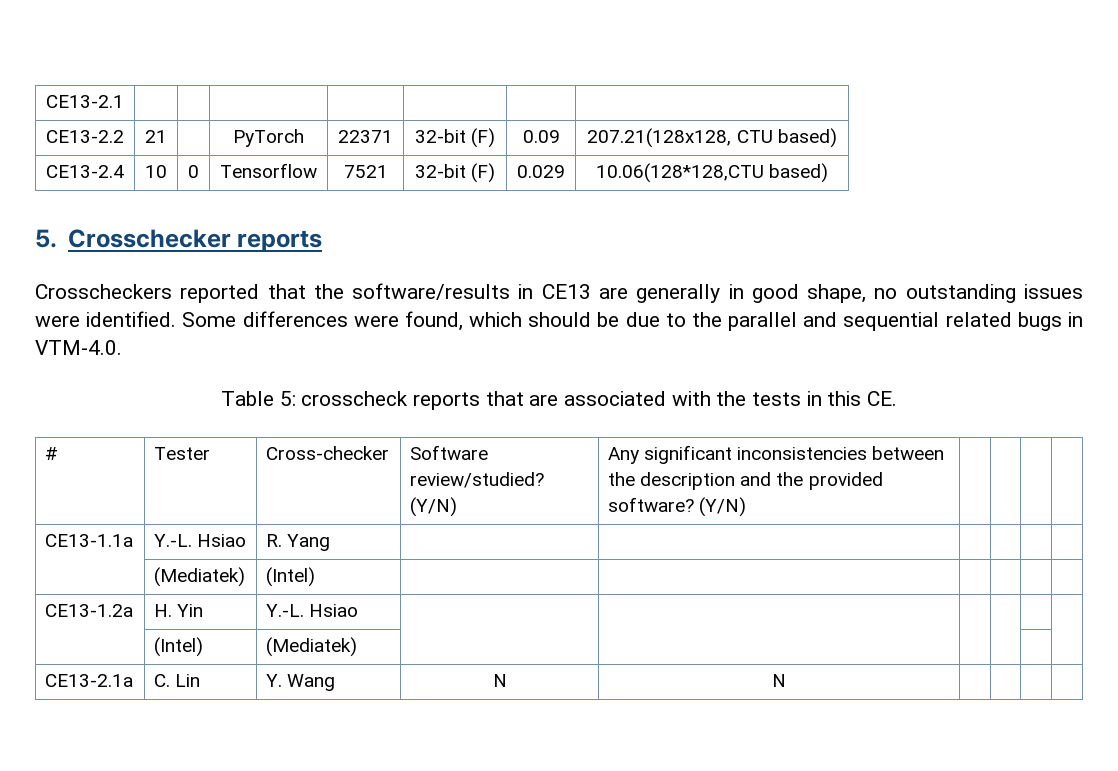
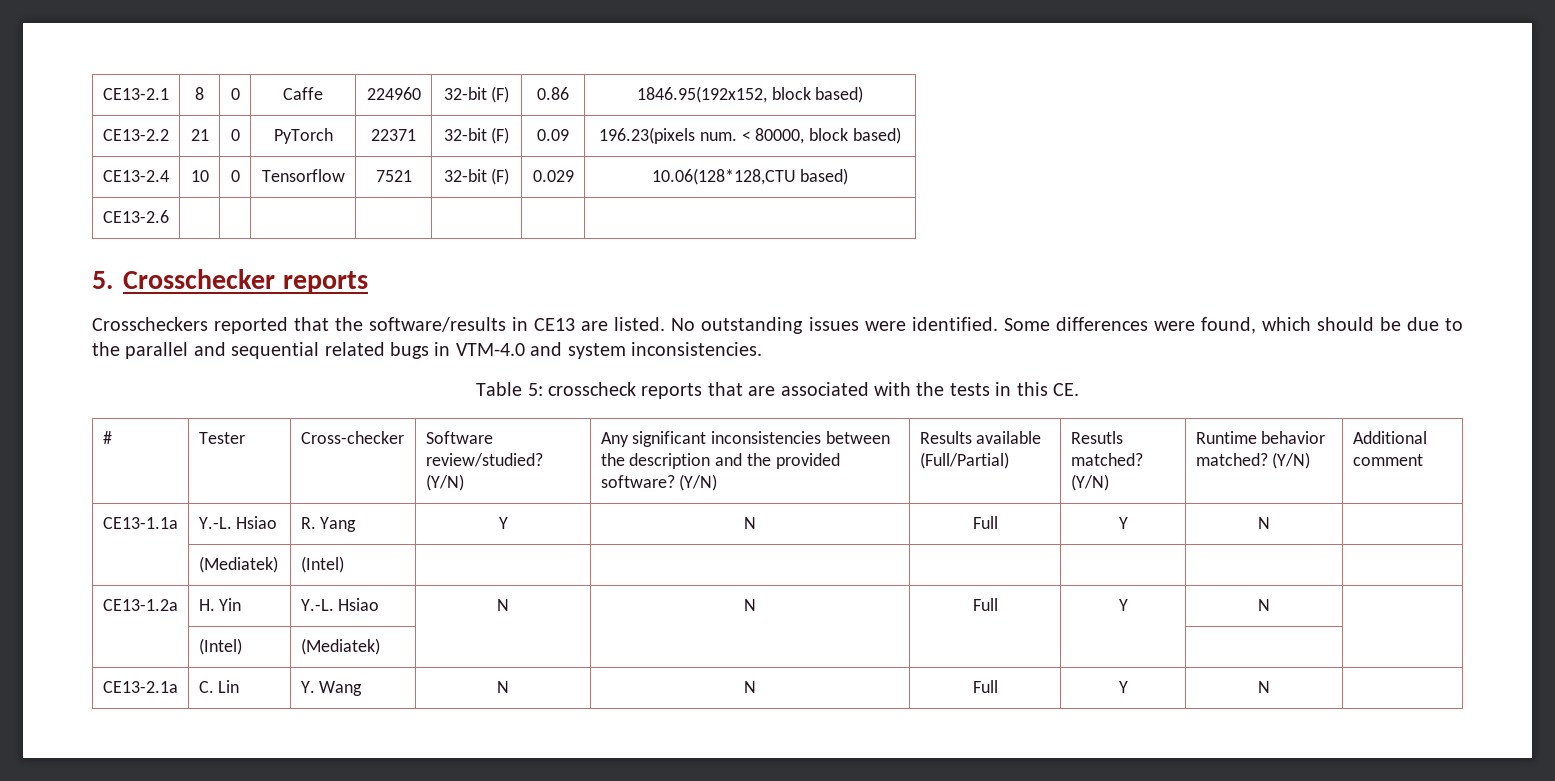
(124, 101) | | | | | | -> [195,87,204,100] [230,88,240,100] [283,87,323,100] [366,87,421,100] [443,86,510,103] [537,87,569,100] [636,86,864,103] 8 | 0 | Caffe | 224960 | 32-bit (F) | 0.86 | 1846.95(192x152, block based)
(167, 136) none -> [230,129,240,141] 0
[587,128,773,148] 207.21(128x128, CTU -> [598,127,849,144] 196.23(pixels num. < 80000, block
(829, 173) none -> [103,210,169,223] // CE13-2.6 | | | | | | |
[636,284,898,303] generally in good shape, no -> [614,317,696,331] listed. No
[35,340,122,355] VTM-4.0. -> [455,342,762,359] VTM-4.0 and system inconsistencies.
(747, 507) | | | -> [919,431,1042,444] [919,452,1009,469] [1070,431,1123,444] [1070,453,1143,466] [1070,474,1109,491] [1195,431,1326,444] [1195,452,1311,469] [1352,431,1427,444] [1352,454,1423,466] Results available (Full/Partial) | Resutls matched? (Y/N) | Runtime behavior matched? (Y/N) | Additional comment
(331, 542) | | | | -> [498,517,508,529] [744,517,756,529] [972,516,998,529] [1118,517,1128,529] [1258,517,1270,529] Y | N | Full | Y | N
(359, 610) | | | | -> [497,599,509,611] [744,599,756,611] [972,598,998,611] [1118,599,1128,611] [1258,599,1270,611] N | N | Full | Y | N
(786, 680) | | -> [972,680,998,693] [1118,681,1128,693] [1258,681,1270,693] Full | Y | N

